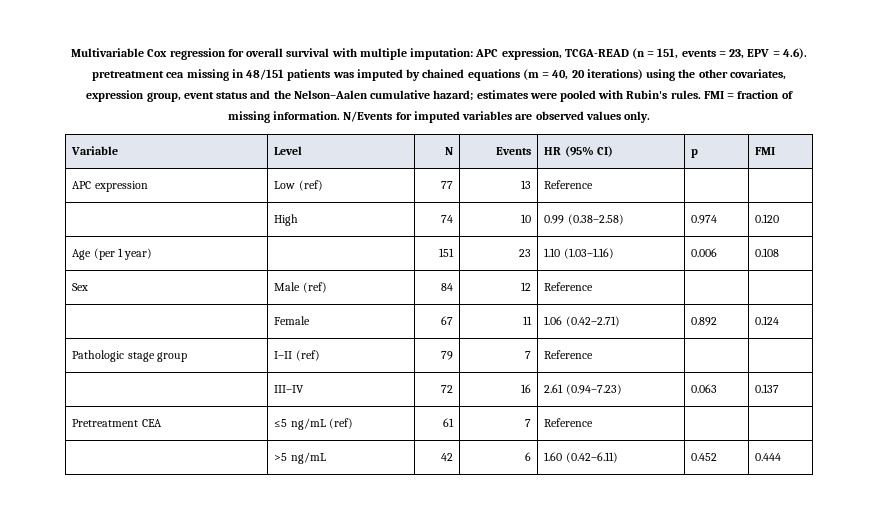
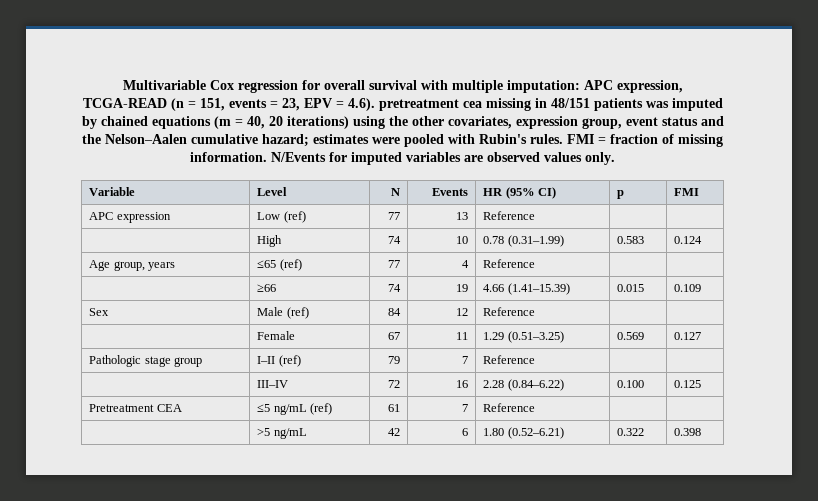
[544,214,624,225] [691,215,718,224] [755,214,780,223] [72,248,153,260] [438,248,454,257] [518,249,531,257] [544,248,614,259] [691,248,718,257] [755,248,780,257] 0.99 (0.38–2.58) | 0.974 | 0.120 // Age (per 1 year) | | 151 | 23 | 1.10 (1.03–1.16) | 0.006 | 0.108 -> [483,235,564,247] [617,236,645,244] [674,236,703,244] [89,260,176,271] [257,259,302,271] [387,260,400,268] [461,260,469,268] [483,259,536,268] [257,284,277,292] [387,284,401,292] [455,284,468,292] [483,283,570,295] [617,284,645,292] [674,284,702,292] 0.78 (0.31–1.99) | 0.583 | 0.124 // Age group, years | ≤65 (ref) | 77 | 4 | Reference | | // | ≥66 | 74 | 19 | 4.66 (1.41–15.39) | 0.015 | 0.109
[544,316,620,327] [691,317,718,326] [755,316,780,325] 1.06 (0.42–2.71) | 0.892 | 0.124 -> [483,331,564,343] [617,332,645,340] [674,332,702,340] 1.29 (0.51–3.25) | 0.569 | 0.127
[544,384,622,395] [691,384,718,393] [755,384,780,393] 2.61 (0.94–7.23) | 0.063 | 0.137 -> [483,379,564,391] [617,380,645,388] [674,380,702,388] 2.28 (0.84–6.22) | 0.100 | 0.125
[544,452,618,463] [691,453,718,461] [755,453,782,461] 1.60 (0.42–6.11) | 0.452 | 0.444 -> [483,427,564,439] [617,428,645,436] [674,428,702,436] 1.80 (0.52–6.21) | 0.322 | 0.398

